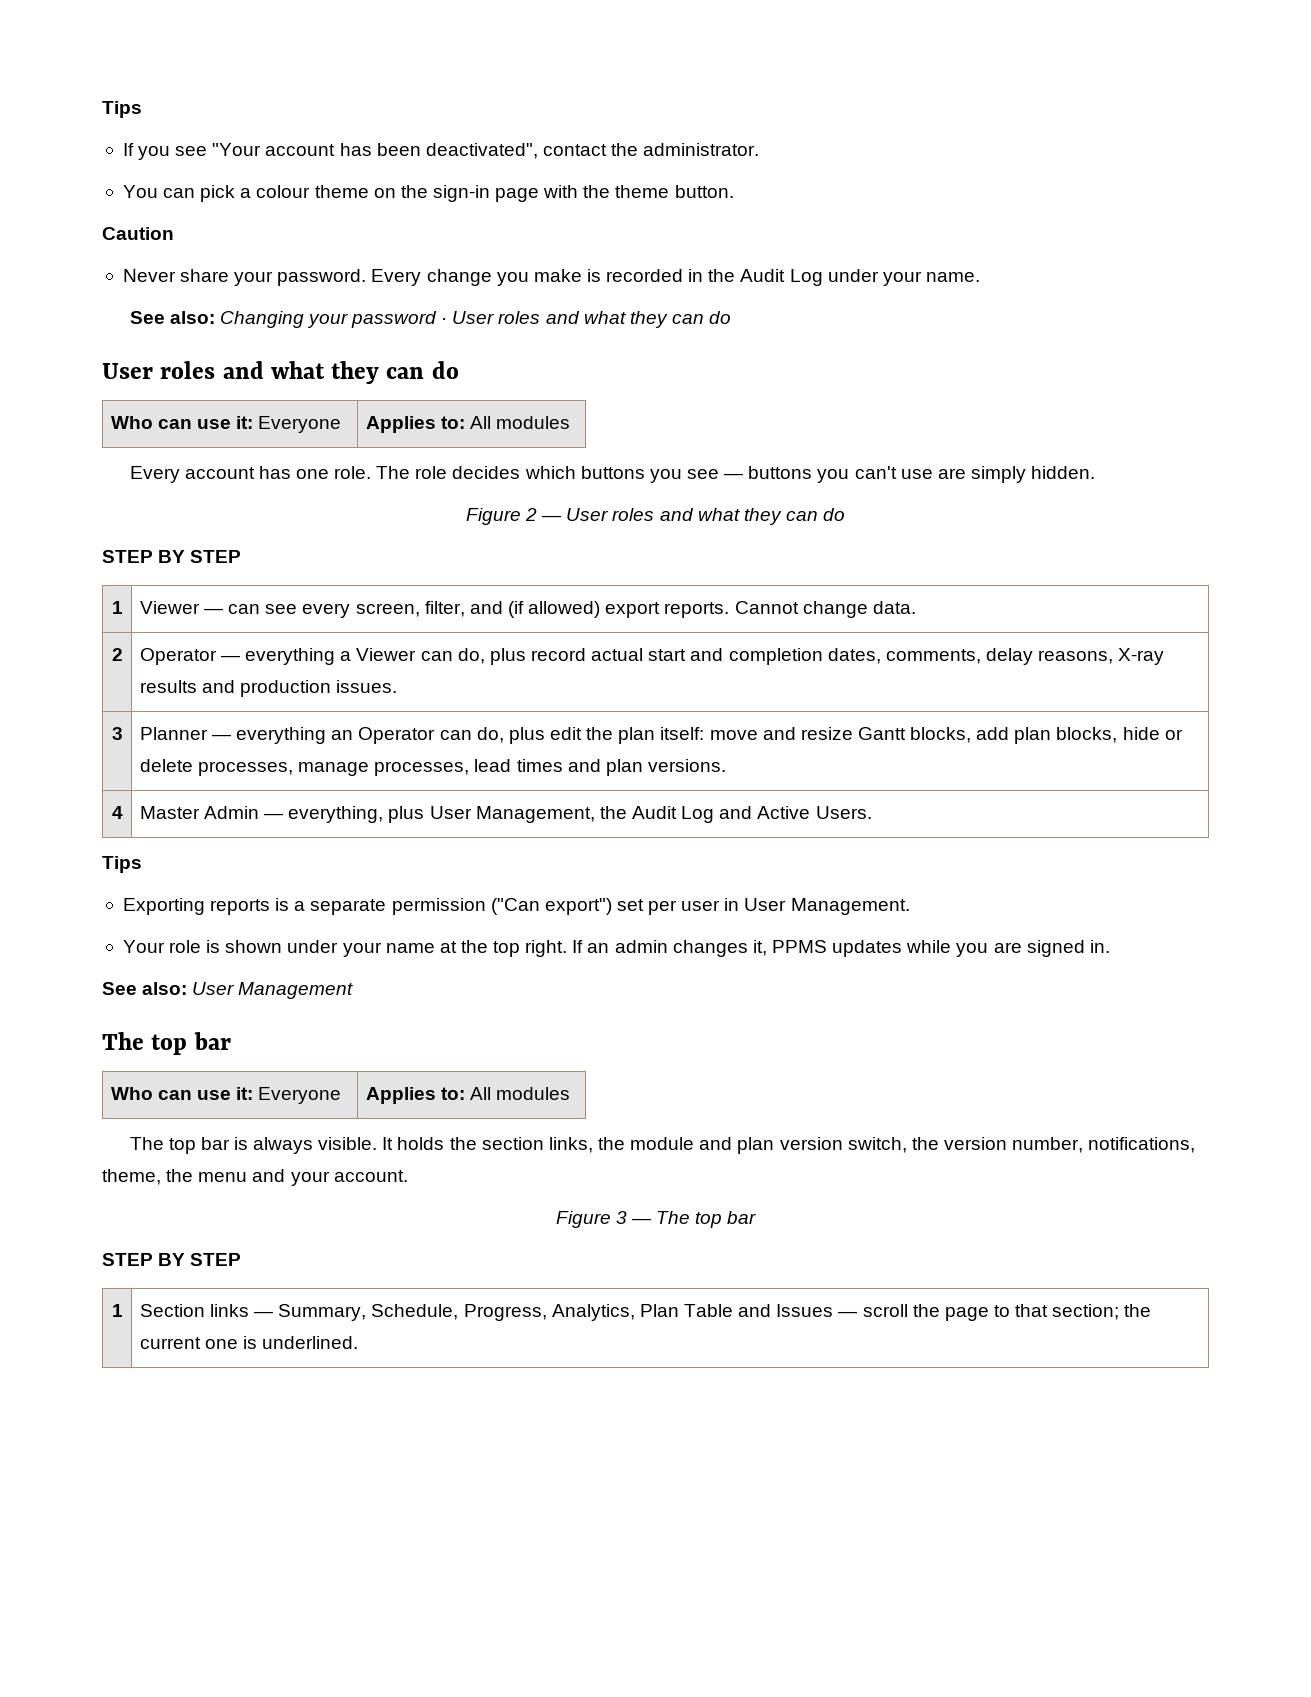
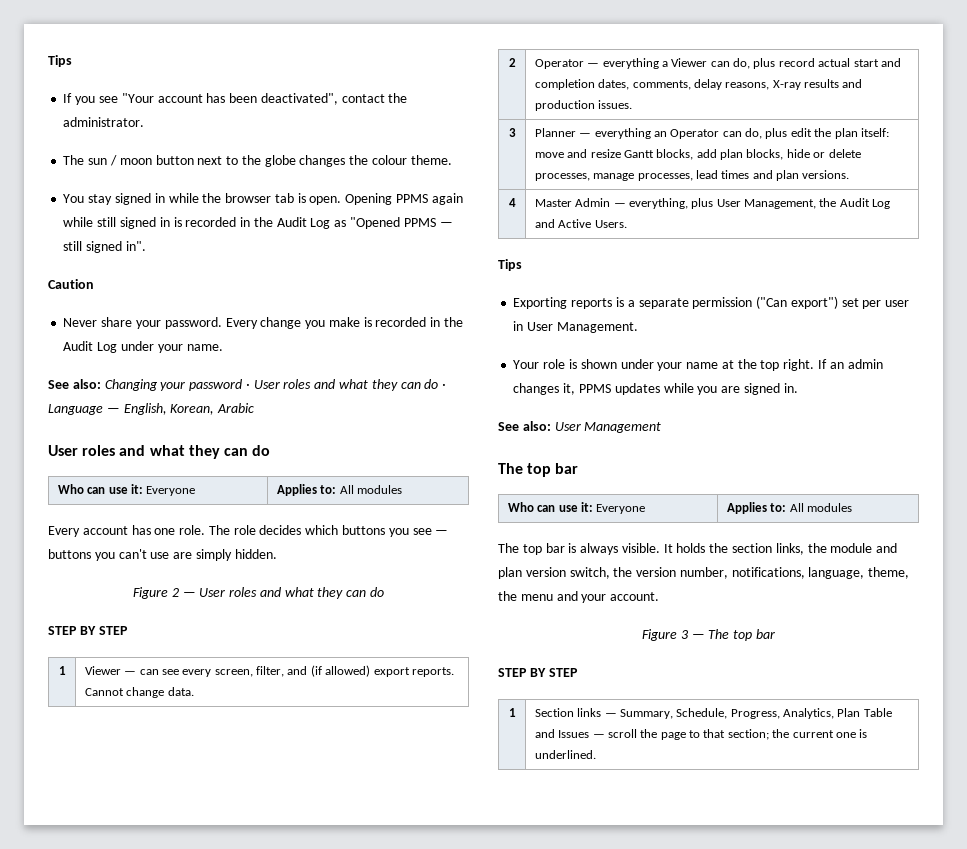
[122,185,734,202] You can pick a colour theme on the sign-in page with the theme button. -> [63,155,452,167] [63,193,463,205] [63,217,453,229] [63,241,146,253] The sun / moon button next to the globe changes the colour theme. // You stay signed in while the browser tab is open. Opening PPMS again while still signed in is recorded in the Audit Log as "Opened PPMS — still signed in".
(732, 317) none -> [442,383,447,389] [48,403,255,415] · Language — English, Korean, Arabic
(1196, 1145) none -> [808,567,865,579] language,

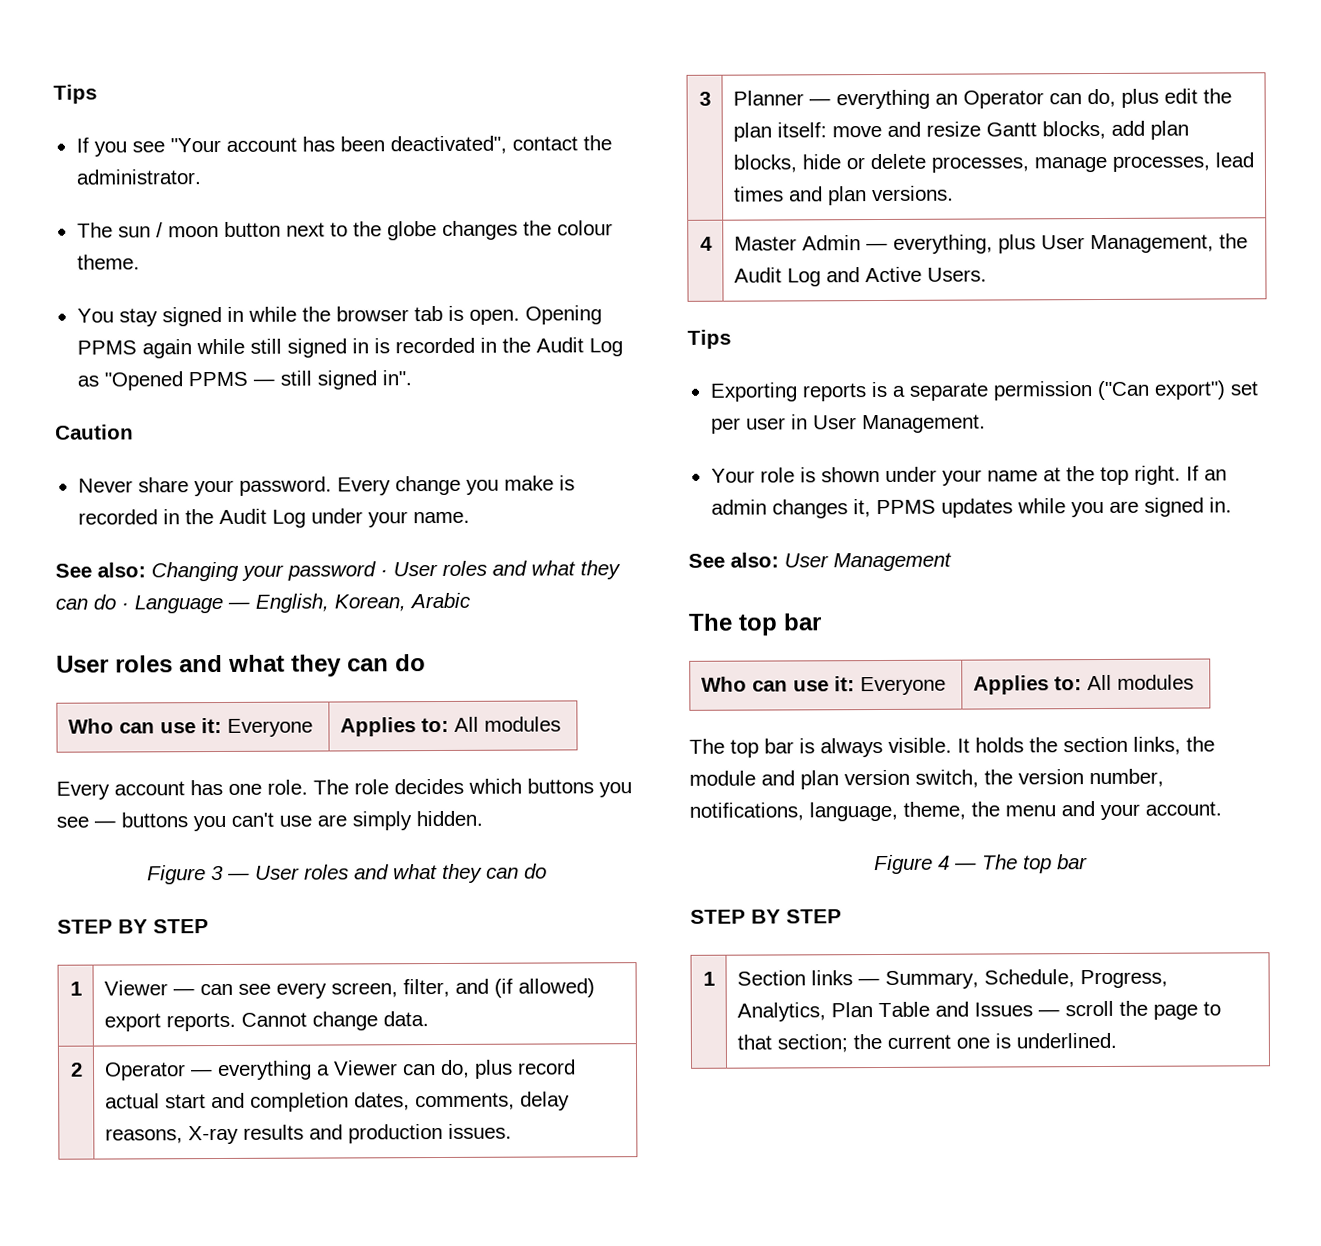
[171,588,179,597] 2 -> [211,865,224,881] 3
[680,630,689,639] 3 -> [937,855,950,870] 4

